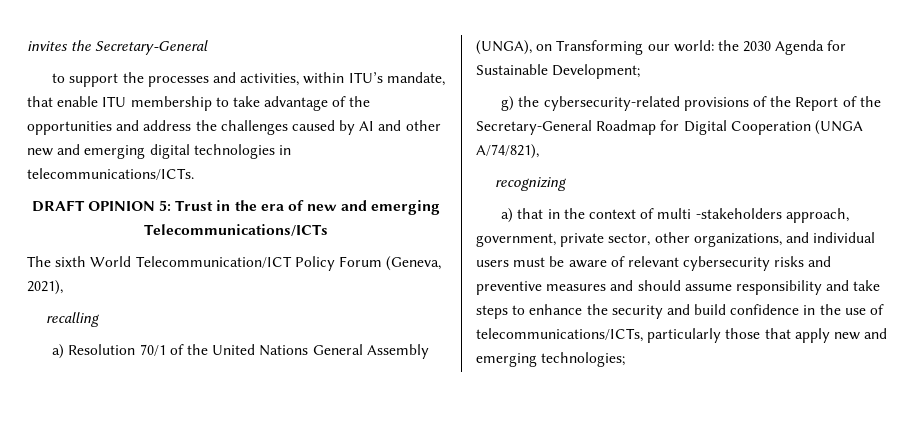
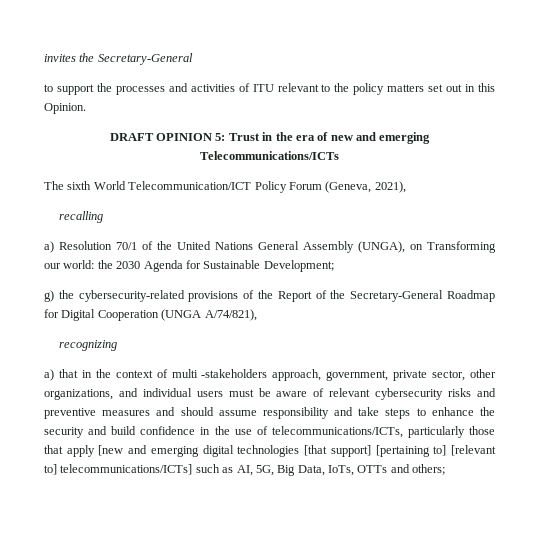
[240,72,445,86] [27,96,371,111] [27,120,441,135] [27,144,291,159] [27,168,194,180] activities, within ITU’s mandate, that enable ITU membership to take advantage of the opportunities and address the challenges caused by AI and other new and emerging digital technologies in telecommunications/ICTs. -> [190,83,495,95] [44,103,86,114] activities of ITU relevant to the policy matters set out in this Opinion.
[833,328,888,340] [476,352,626,367] new and emerging technologies; -> [98,445,497,457] [44,464,446,476] [new and emerging digital technologies [that support] [pertaining to] [relevant to] telecommunications/ICTs] such as AI, 5G, Big Data, IoTs, OTTs and others;

